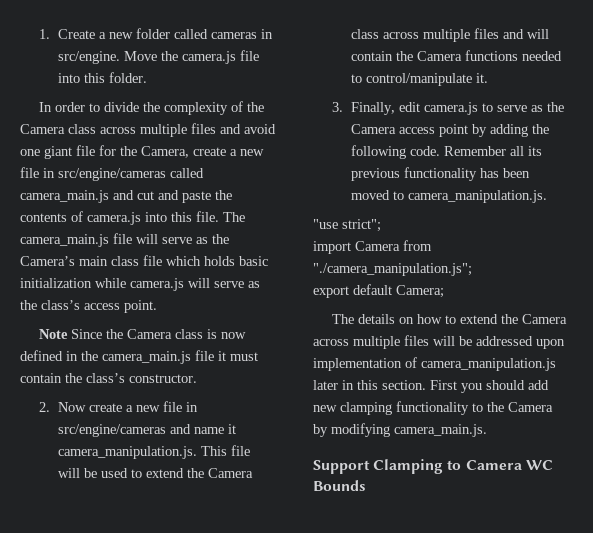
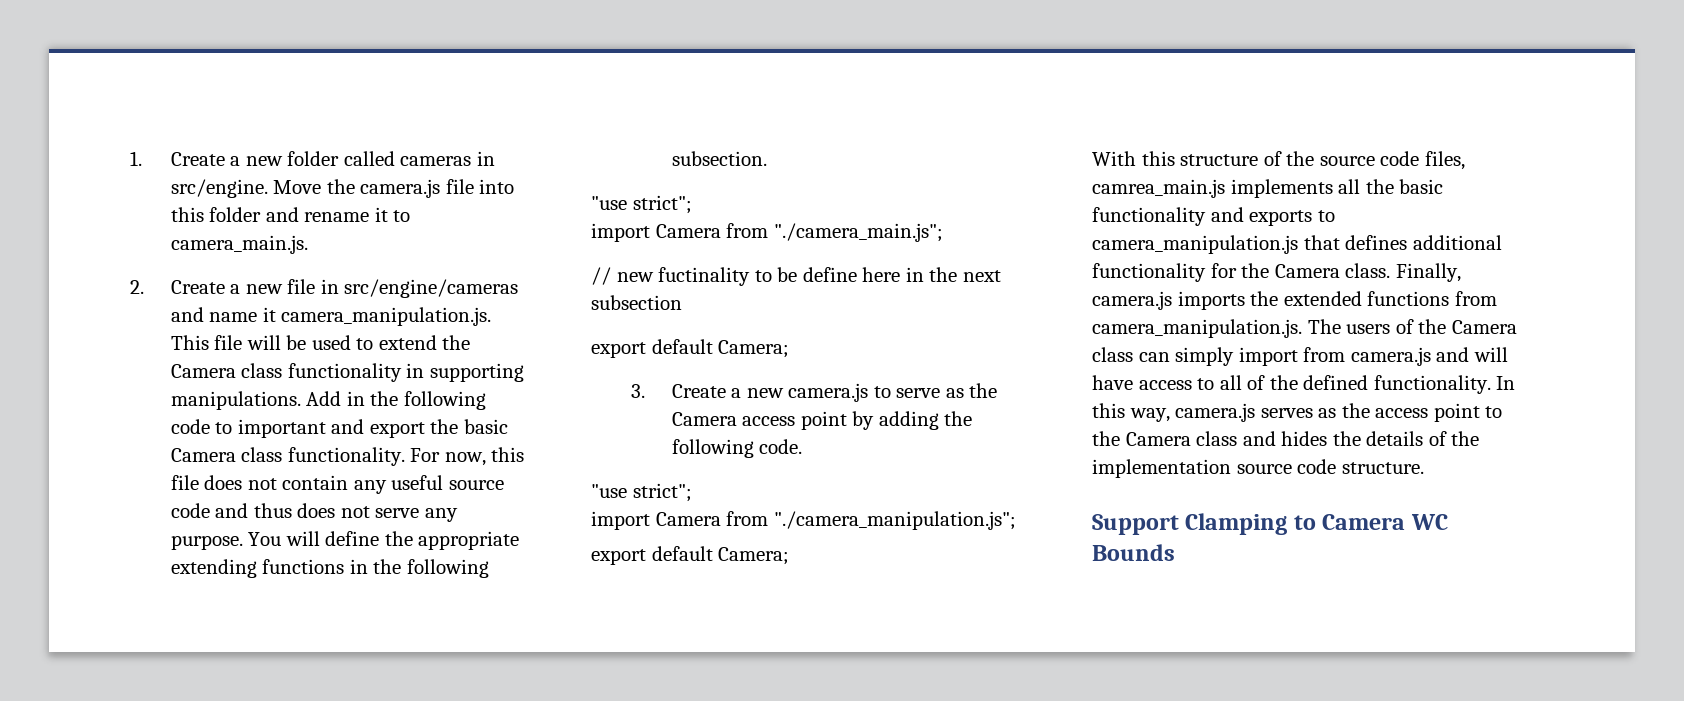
[109,72,148,83] [39,101,265,115] [20,123,276,137] [20,145,264,159] [20,167,204,181] [20,190,232,203] [20,211,245,225] [20,233,229,247] [20,255,268,266] [20,278,260,291] [20,300,157,313] [39,329,247,339] [20,350,258,364] [20,373,197,383] folder. // In order to divide the complexity of the Camera class across multiple files and avoid one giant file for the Camera, create a new file in src/engine/cameras called camera_main.js and cut and paste the contents of camera.js into this file. The camera_main.js file will serve as the Camera’s main class file which holds basic initialization while camera.js will serve as the class’s access point. // Note Since the Camera class is now defined in the camera_main.js file it must contain the class’s constructor. -> [209,207,411,222] [170,235,308,254] folder and rename it to camera_main.js.
[58,402,123,412] Now create -> [170,280,225,294] Create
[383,28,550,42] [351,50,563,61] [351,73,489,86] [332,102,421,115] across multiple files and will contain the Camera functions needed to control/manipulate it. // 3. Finally, edit -> [287,363,524,382] [170,391,486,410] [170,419,508,438] [170,447,525,466] [170,475,504,494] [170,503,458,522] [170,531,520,550] [170,559,489,578] [671,151,767,166] [591,195,692,214] [591,223,943,242] [591,267,1001,286] [591,295,682,310] [591,339,790,358] [631,384,784,398] functionality in supporting manipulations. Add in the following code to important and export the basic Camera class functionality. For now, this file does not contain any useful source code and thus does not serve any purpose. You will define the appropriate extending functions in the following subsection. // "use strict"; // import Camera from "./camera_main.js"; // // new fuctinality to be define here in the next subsection // export default Camera; // 3. Create a new
[444,146,543,156] [351,167,531,181] [351,190,548,203] Remember all its previous functionality has been moved to camera_manipulation.js. -> (803, 446) none
[332,314,568,324] [313,335,565,349] [313,357,556,371] [313,380,549,393] [313,401,553,415] [313,423,487,437] The details on how to extend the Camera across multiple files will be addressed upon implementation of camera_manipulation.js later in this section. First you should add new clamping functionality to the Camera by modifying camera_main.js. -> [1092,151,1465,170] [1092,179,1444,198] [1092,207,1335,226] [1092,235,1502,254] [1092,263,1461,282] [1092,291,1497,310] [1092,319,1517,338] [1092,347,1508,366] [1092,375,1516,394] [1092,403,1503,422] [1092,431,1480,446] [1092,459,1424,478] With this structure of the source code files, camrea_main.js implements all the basic functionality and exports to camera_manipulation.js that defines additional functionality for the Camera class. Finally, camera.js imports the extended functions from camera_manipulation.js. The users of the Camera class can simply import from camera.js and will have access to all of the defined functionality. In this way, camera.js serves as the access point to the Camera class and hides the details of the implementation source code structure.

